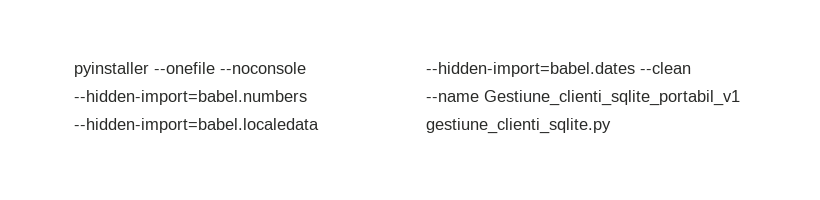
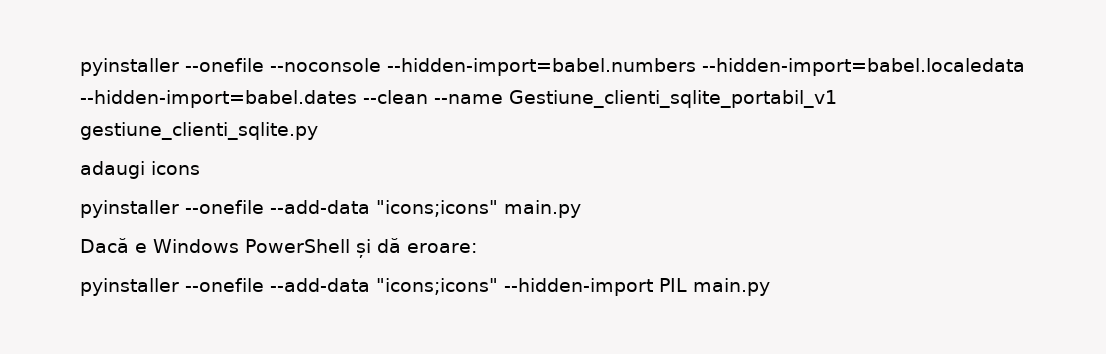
(611, 126) none -> [80,161,200,179] [80,200,581,218] [80,238,477,258] [80,278,770,296] // adaugi icons // pyinstaller --onefile --add-data "icons;icons" main.py // Dacă e Windows PowerShell și dă eroare: // pyinstaller --onefile --add-data "icons;icons" --hidden-import PIL main.py

